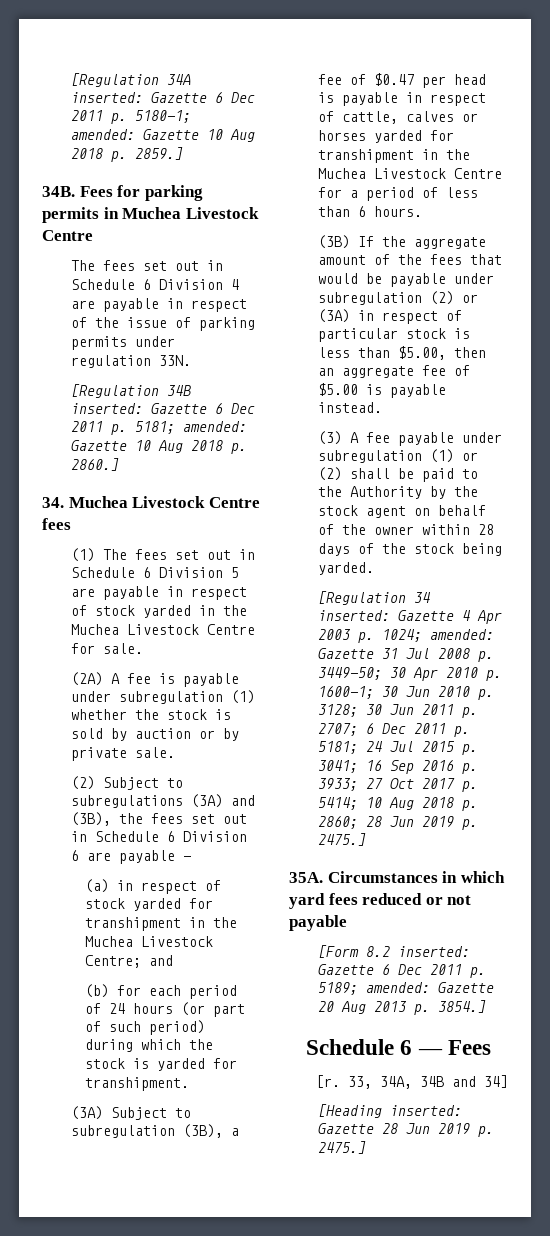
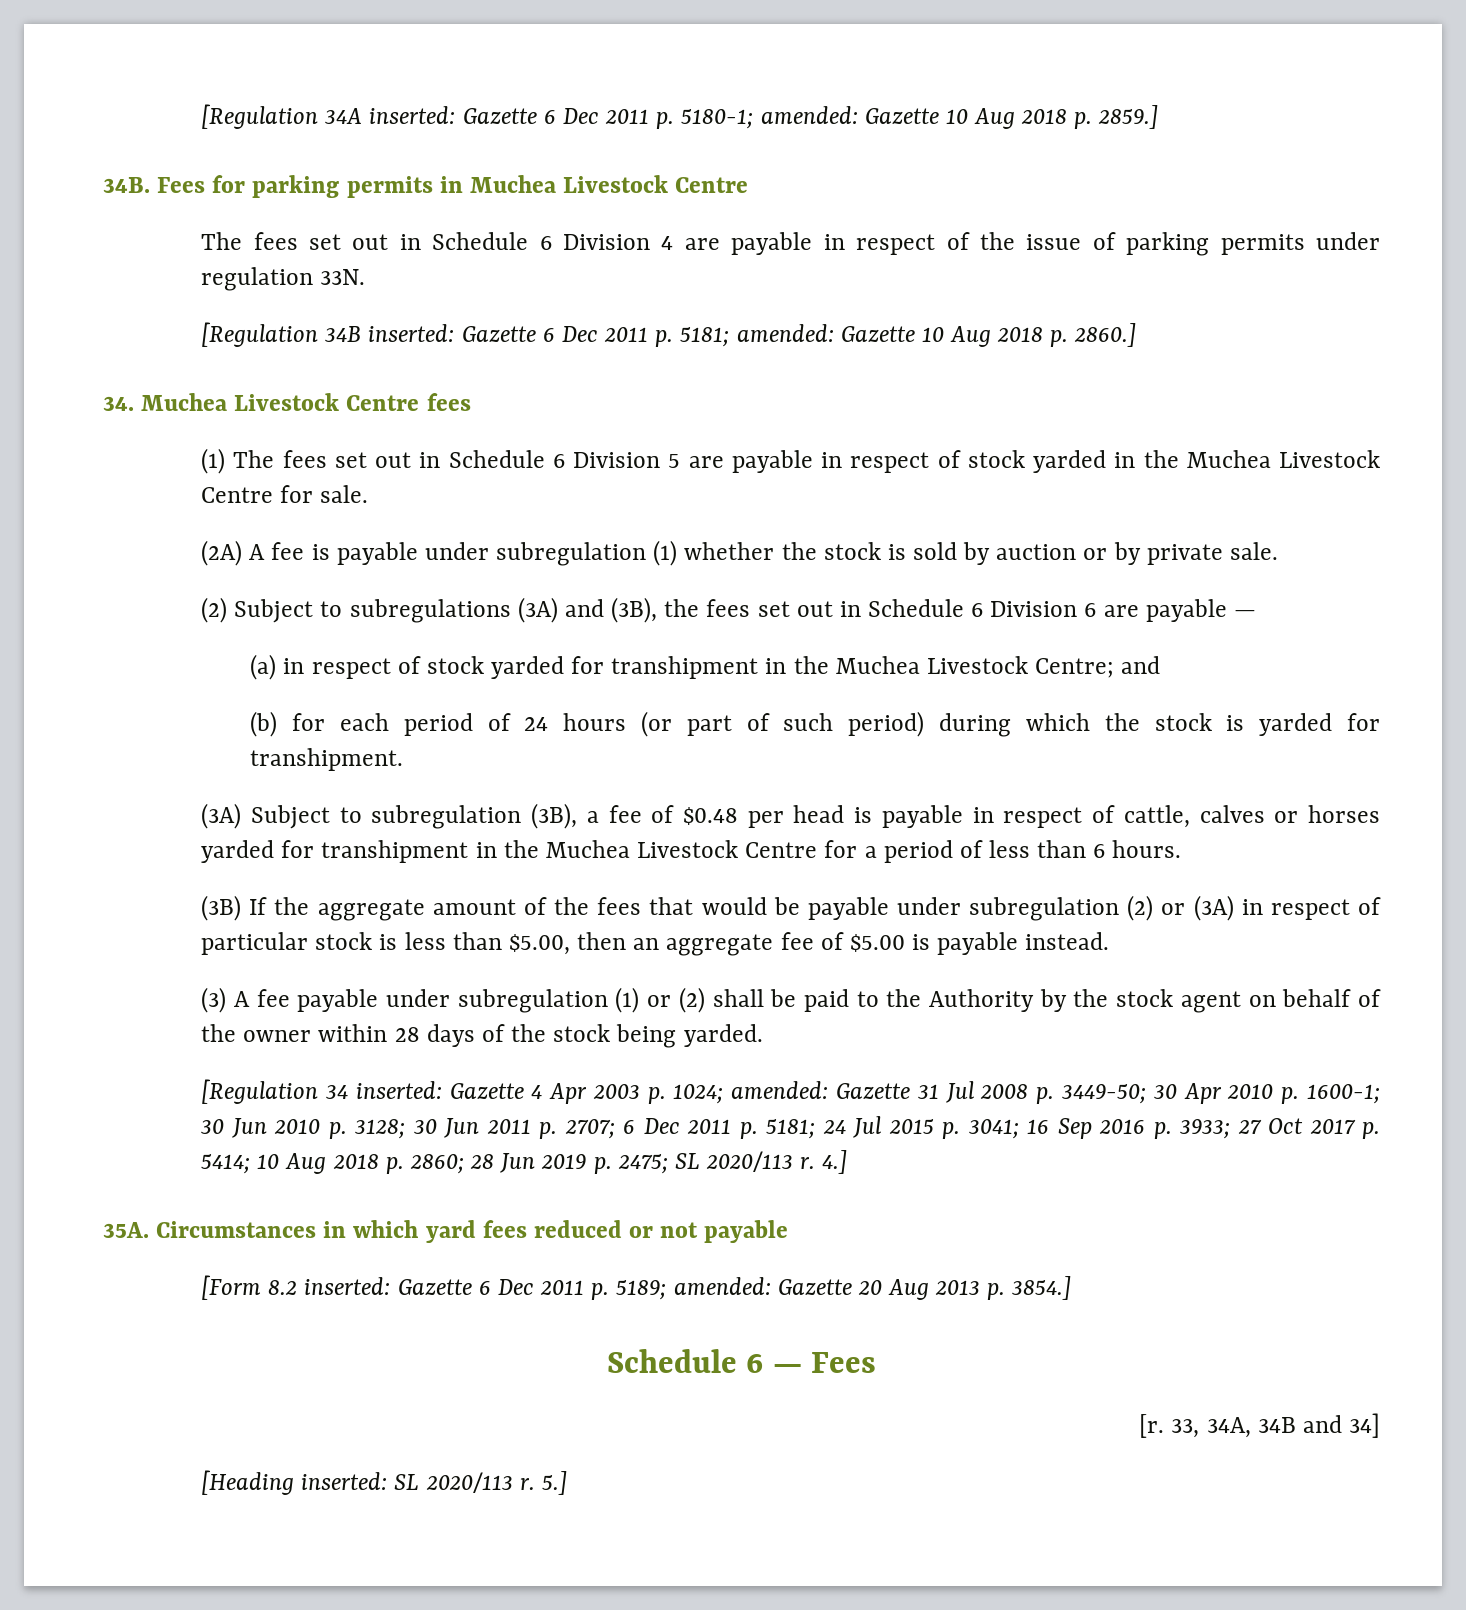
[373,73,414,86] $0.47 -> [682,807,738,825] $0.48
[317,833,366,846] 2475.] -> [617,1150,848,1174] 2475; SL 2020/113 r. 4.]
[317,1123,494,1137] [317,1141,366,1154] Gazette 28 Jun 2019 p. 2475.] -> [394,1471,567,1495] SL 2020/113 r. 5.]

